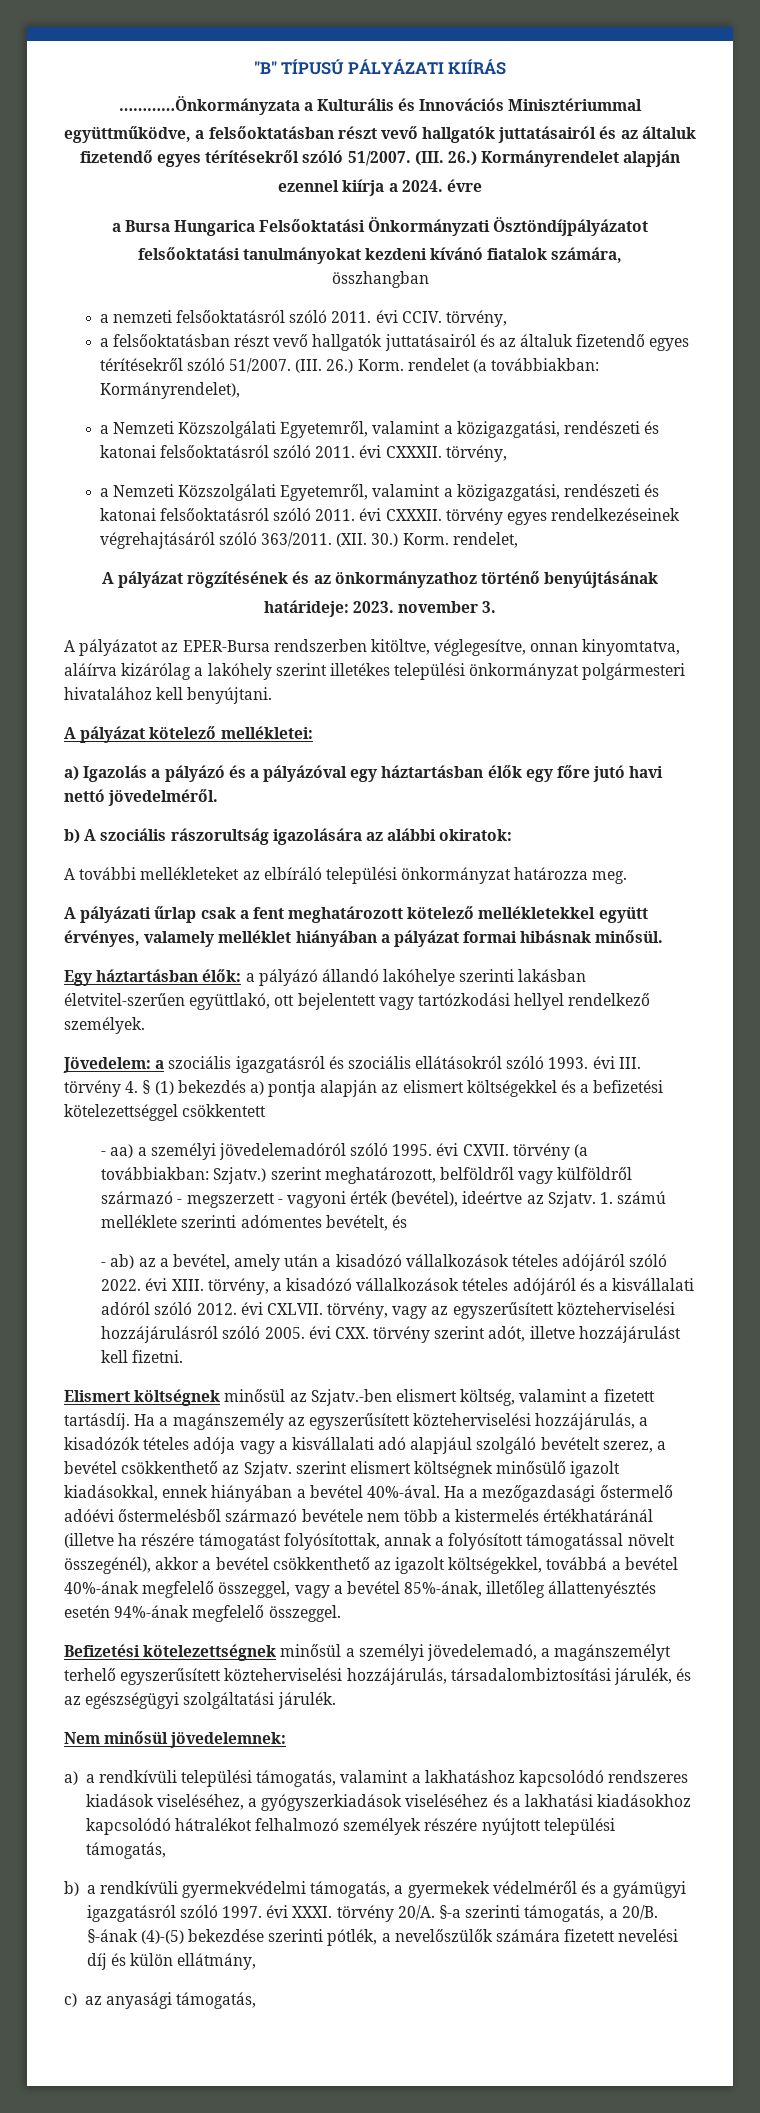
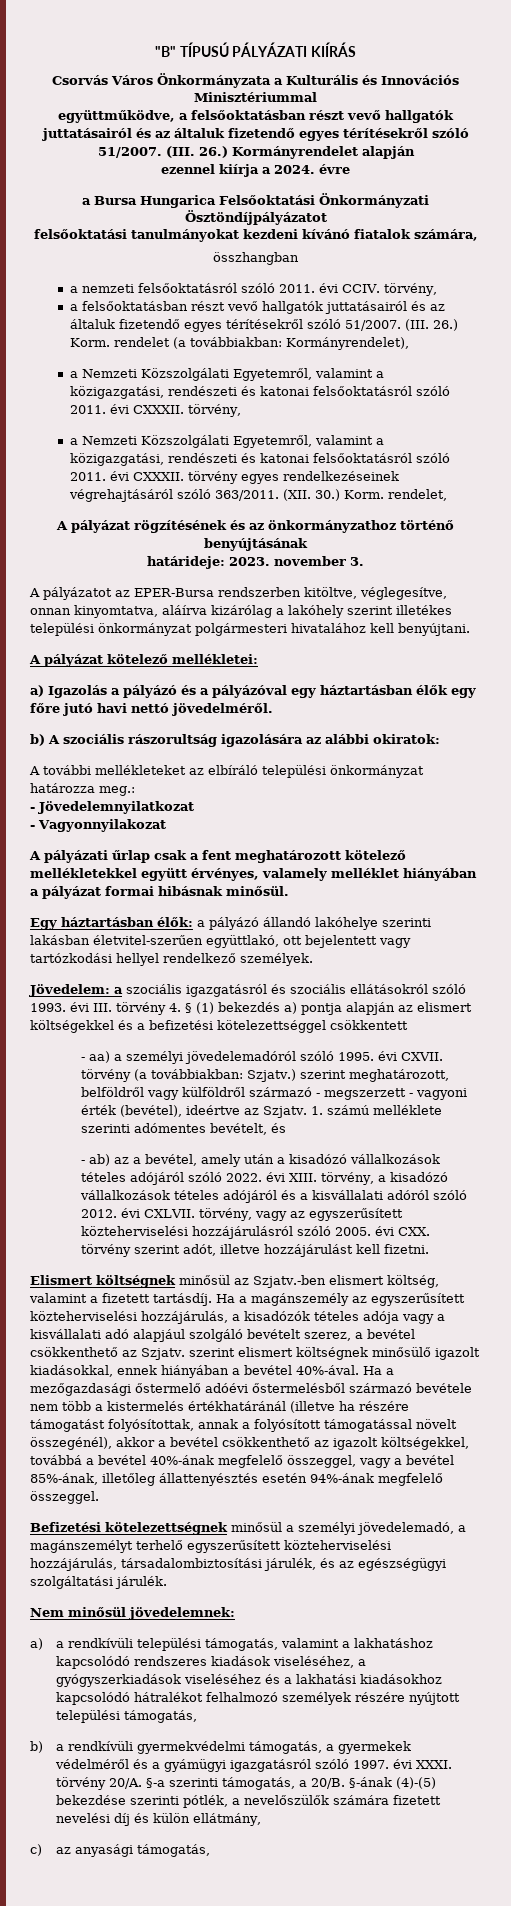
[118,95,300,115] …………Önkormányzata -> [52,73,271,88] Csorvás Város Önkormányzata
[592,871,628,884] meg. -> [99,786,135,796] [30,801,194,814] [30,819,166,832] meg.: // - Jövedelemnyilatkozat // - Vagyonnyilakozat

